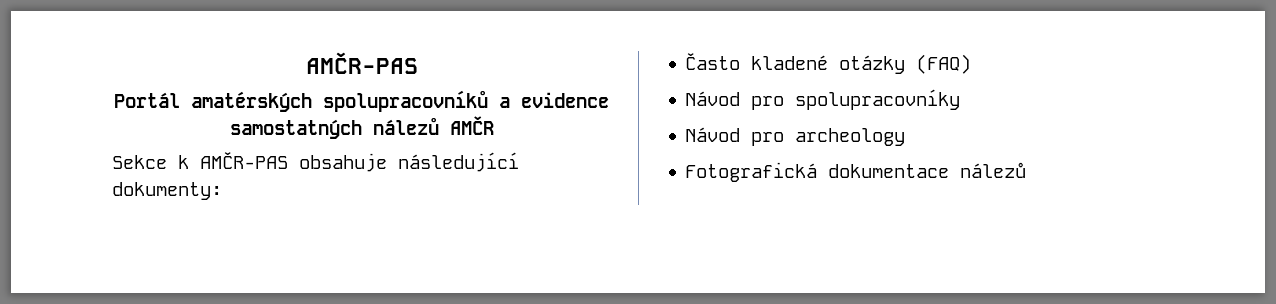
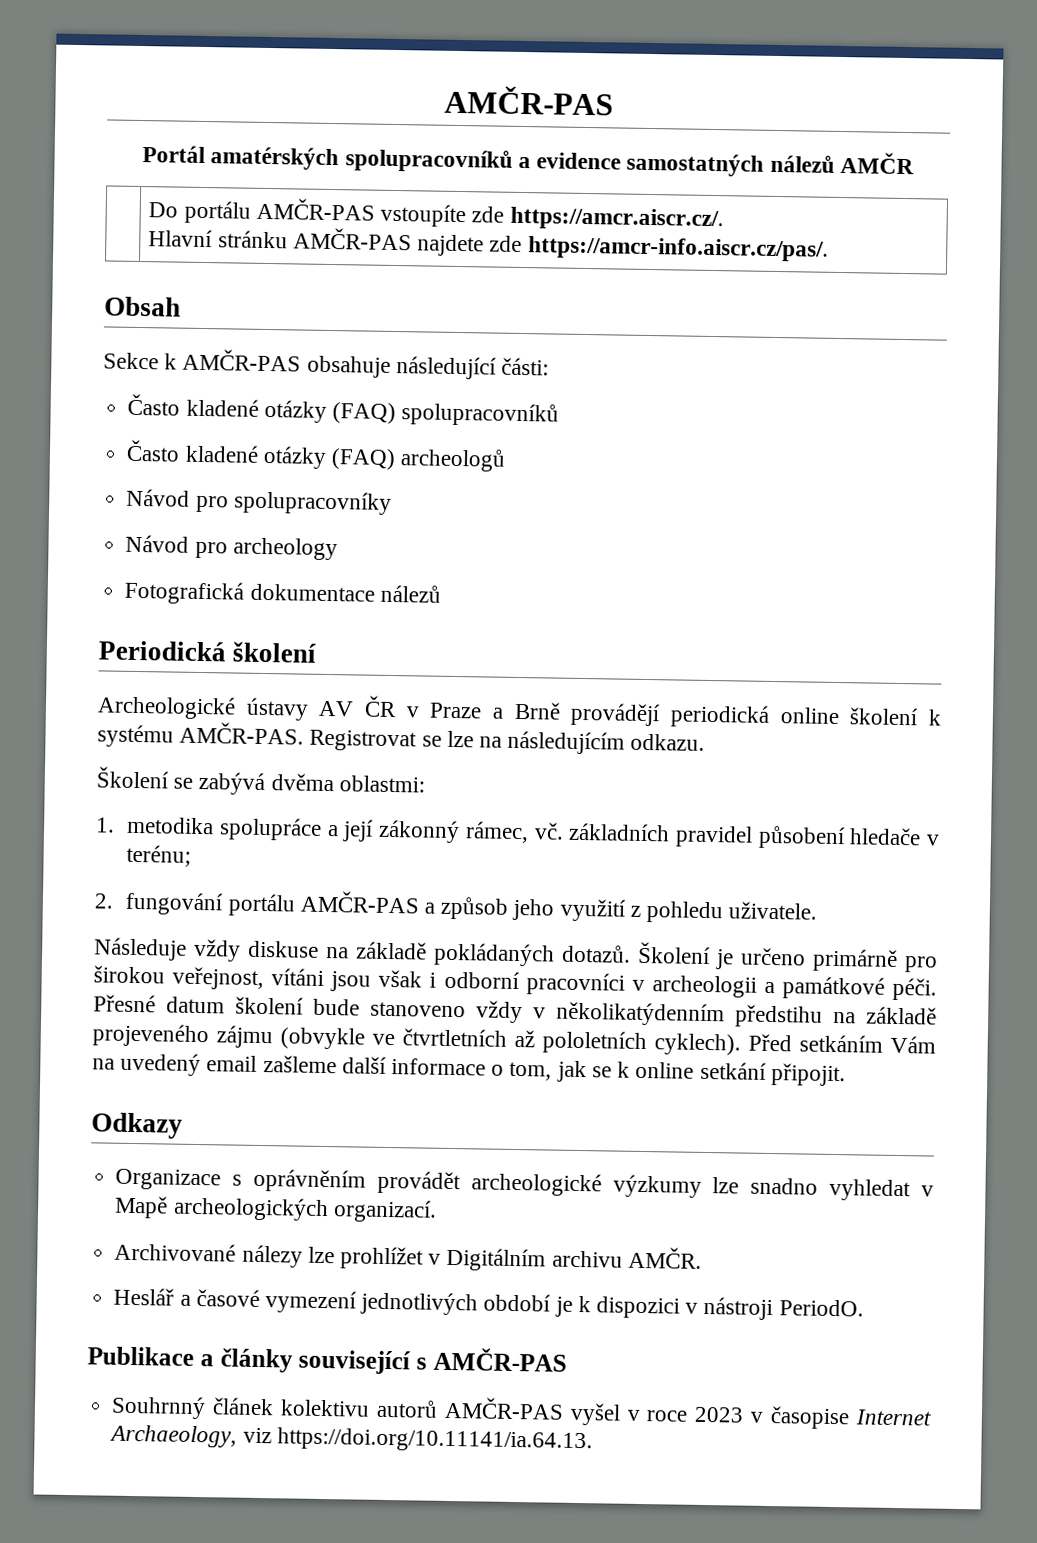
(494, 125) none -> [148,197,724,232] [148,227,829,262] [104,296,181,317] // | Do portálu AMČR-PAS vstoupíte zde https://amcr.aiscr.cz/. // Hlavní stránku AMČR-PAS najdete zde https://amcr-info.aiscr.cz/pas/. // Obsah
[112,182,222,200] [685,53,972,74] dokumenty: // Často kladené otázky (FAQ) -> [501,357,550,376] [127,393,560,427] [126,439,507,472] části: // Často kladené otázky (FAQ) spolupracovníků // Často kladené otázky (FAQ) archeologů
(1027, 170) none -> [98,640,317,663] [97,695,942,728] [97,721,706,755] [96,766,425,796] [95,816,940,850] [126,844,192,867] [94,890,818,924] [93,937,938,973] [93,965,938,1001] [93,994,937,1028] [92,1023,936,1056] [92,1052,846,1087] [91,1112,183,1139] [115,1168,934,1202] [114,1195,437,1223] [114,1242,702,1272] [113,1287,864,1321] [87,1346,567,1375] [111,1395,932,1430] [109,1424,593,1454] // Periodická školení // Archeologické ústavy AV ČR v Praze a Brně provádějí periodická online školení k systému AMČR-PAS. Registrovat se lze na následujícím odkazu. // Školení se zabývá dvěma oblastmi: // 1. metodika spolupráce a její zákonný rámec, vč. základních pravidel působení hledače v terénu; // 2. fungování portálu AMČR-PAS a způsob jeho využití z pohledu uživatele. // Následuje vždy diskuse na základě pokládaných dotazů. Školení je určeno primárně pro širokou veřejnost, vítáni jsou však i odborní pracovníci v archeologii a památkové péči. Přesné datum školení bude stanoveno vždy v několikatýdenním předstihu na základě projeveného zájmu (obvykle ve čtvrtletních až pololetních cyklech). Před setkáním Vám na uvedený email zašleme další informace o tom, jak se k online setkání připojit. // Odkazy // Organizace s oprávněním provádět archeologické výzkumy lze snadno vyhledat v Mapě archeologických organizací. // Archivované nálezy lze prohlížet v Digitálním archivu AMČR. // Heslář a časové vymezení jednotlivých období je k dispozici v nástroji PeriodO. // Publikace a články související s AMČR-PAS // Souhrnný článek kolektivu autorů AMČR-PAS vyšel v roce 2023 v časopise Internet Archaeology, viz https://doi.org/10.11141/ia.64.13.

